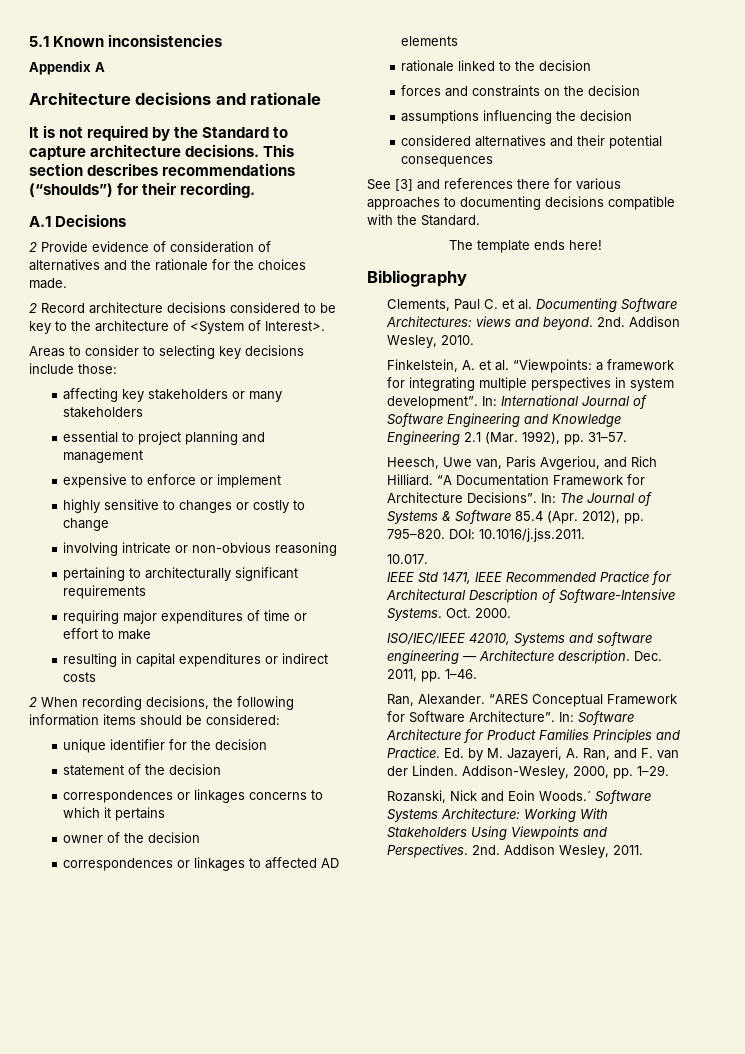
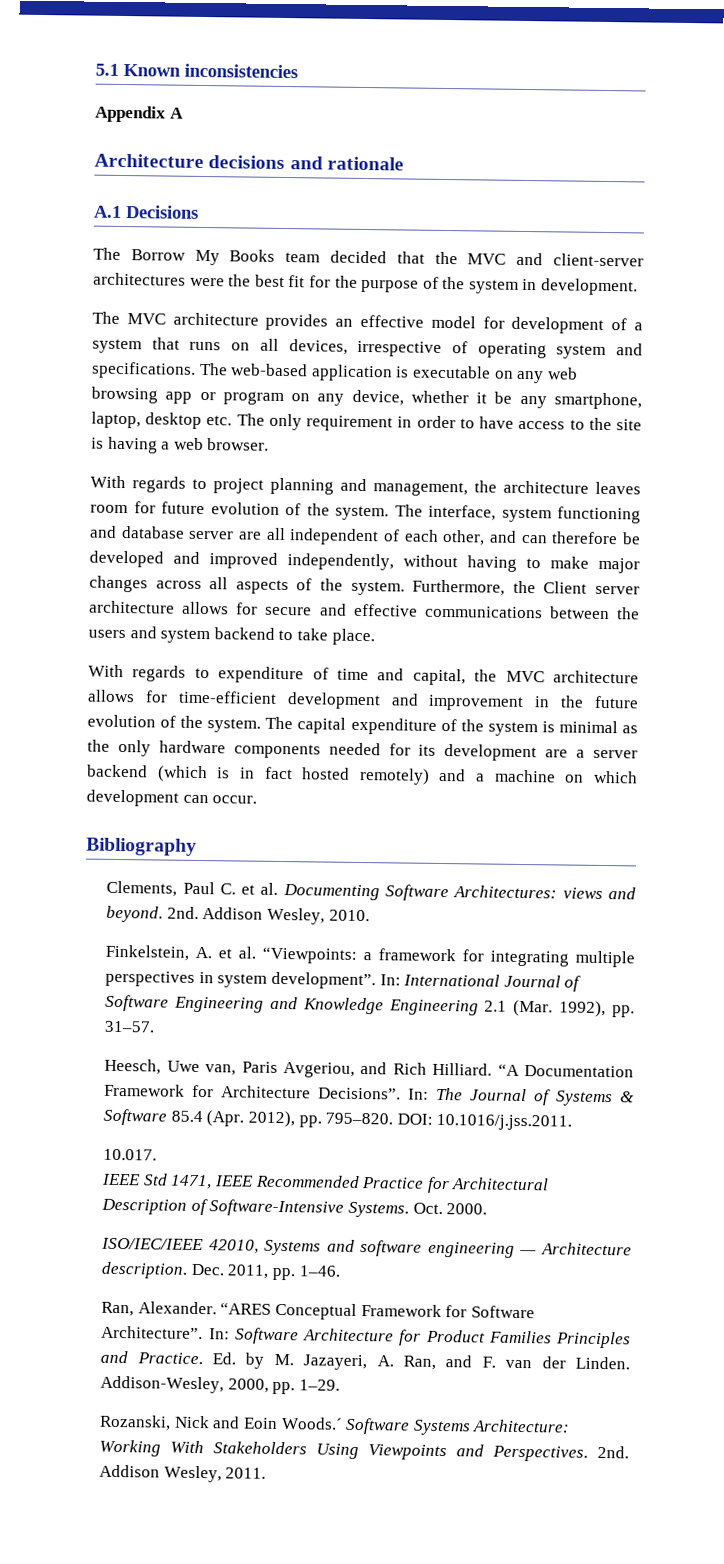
[29,125,289,141] [29,144,295,160] [29,163,296,176] [29,182,256,198] [29,214,127,227] [29,241,271,253] [29,259,306,271] [29,278,67,289] [29,302,336,314] [29,320,325,334] [29,345,304,359] [29,363,117,374] [63,388,283,402] [63,407,144,418] [63,431,266,445] [63,450,144,463] [63,474,282,488] [63,499,306,513] [63,518,110,531] [63,542,338,556] [63,567,299,581] [63,585,147,599] [63,610,308,624] [63,628,152,640] [63,653,329,667] [63,672,97,682] [29,696,294,710] [29,714,280,726] [63,739,268,753] [63,764,222,776] [63,789,324,803] [63,807,166,821] [63,832,201,843] [63,857,340,871] [401,36,459,46] [401,60,592,72] [401,85,641,97] [401,110,633,124] [401,135,663,149] [401,156,494,167] [367,178,621,191] [367,196,675,210] [367,214,480,226] [448,240,602,253] It is not required by the Standard to capture architecture decisions. This section describes recommendations (“shoulds”) for their recording. // A.1 Decisions // 2 Provide evidence of consideration of alternatives and the rationale for the choices made. // 2 Record architecture decisions considered to be key to the architecture of <System of Interest>. // Areas to consider to selecting key decisions include those: // affecting key stakeholders or many stakeholders // essential to project planning and management // expensive to enforce or implement // highly sensitive to changes or costly to change // involving intricate or non-obvious reasoning // pertaining to architecturally significant requirements // requiring major expenditures of time or effort to make // resulting in capital expenditures or indirect costs // 2 When recording decisions, the following information items should be considered: // unique identifier for the decision // statement of the decision // correspondences or linkages concerns to which it pertains // owner of the decision // correspondences or linkages to affected AD elements // rationale linked to the decision // forces and constraints on the decision // assumptions influencing the decision // considered alternatives and their potential consequences // See [3] and references there for various approaches to documenting decisions compatible with the Standard. // The template ends here! -> [93,205,199,219] [93,247,644,267] [93,272,639,296] [92,311,643,334] [92,337,643,359] [91,361,578,384] [91,386,642,410] [91,411,642,432] [91,436,270,454] [90,475,641,497] [90,501,641,524] [90,525,641,546] [89,550,640,574] [89,575,640,596] [89,600,640,620] [88,626,375,646] [88,664,639,686] [87,689,639,712] [87,714,638,737] [87,739,638,762] [87,764,638,785] [86,789,258,807] A.1 Decisions // The Borrow My Books team decided that the MVC and client-server architectures were the best fit for the purpose of the system in development. // The MVC architecture provides an effective model for development of a system that runs on all devices, irrespective of operating system and specifications. The web-based application is executable on any web browsing app or program on any device, whether it be any smartphone, laptop, desktop etc. The only requirement in order to have access to the site is having a web browser. // With regards to project planning and management, the architecture leaves room for future evolution of the system. The interface, system functioning and database server are all independent of each other, and can therefore be developed and improved independently, without having to make major changes across all aspects of the system. Furthermore, the Client server architecture allows for secure and effective communications between the users and system backend to take place. // With regards to expenditure of time and capital, the MVC architecture allows for time-efficient development and improvement in the future evolution of the system. The capital expenditure of the system is minimal as the only hardware components needed for its development are a server backend (which is in fact hosted remotely) and a machine on which development can occur.

